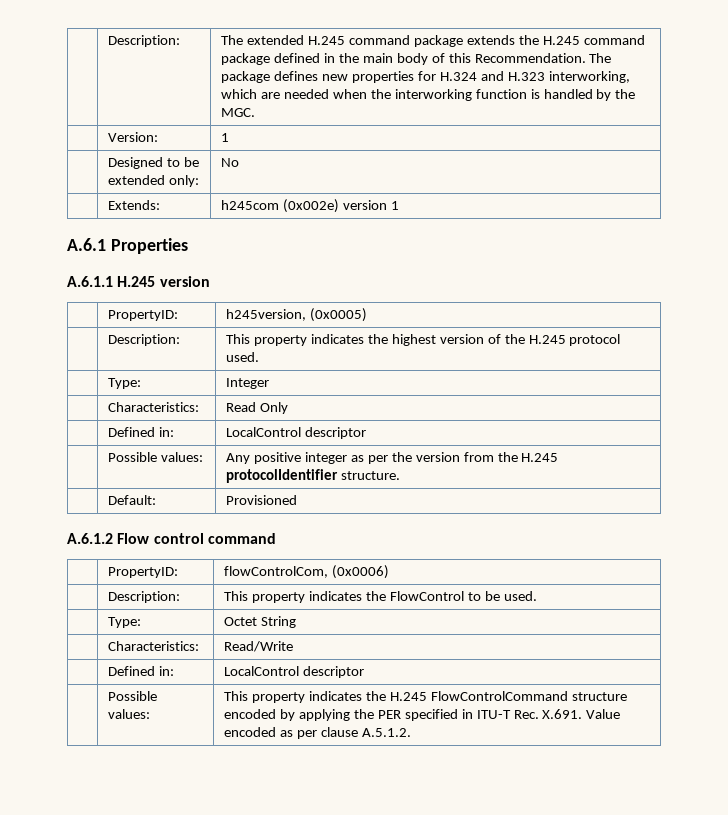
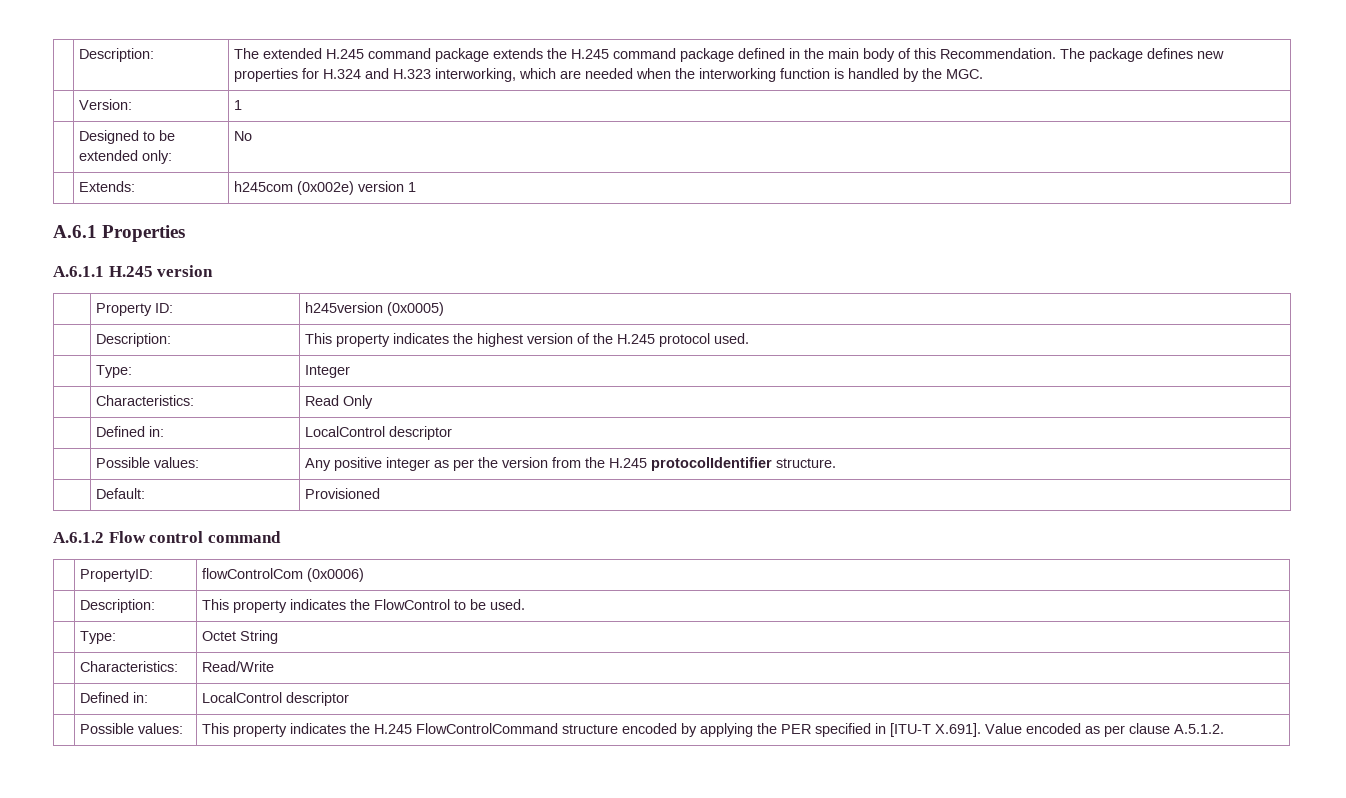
[108,310,179,321] [226,309,307,321] PropertyID: | h245version, -> [96,303,174,316] [305,302,384,313] Property ID: | h245version
[224,566,329,578] flowControlCom, -> [202,568,304,579] flowControlCom
[476,709,583,719] ITU-T Rec. X.691. -> [890,723,982,737] [ITU-T X.691].

